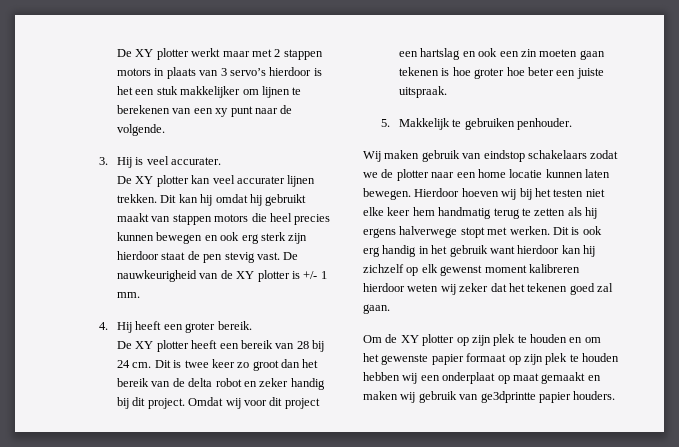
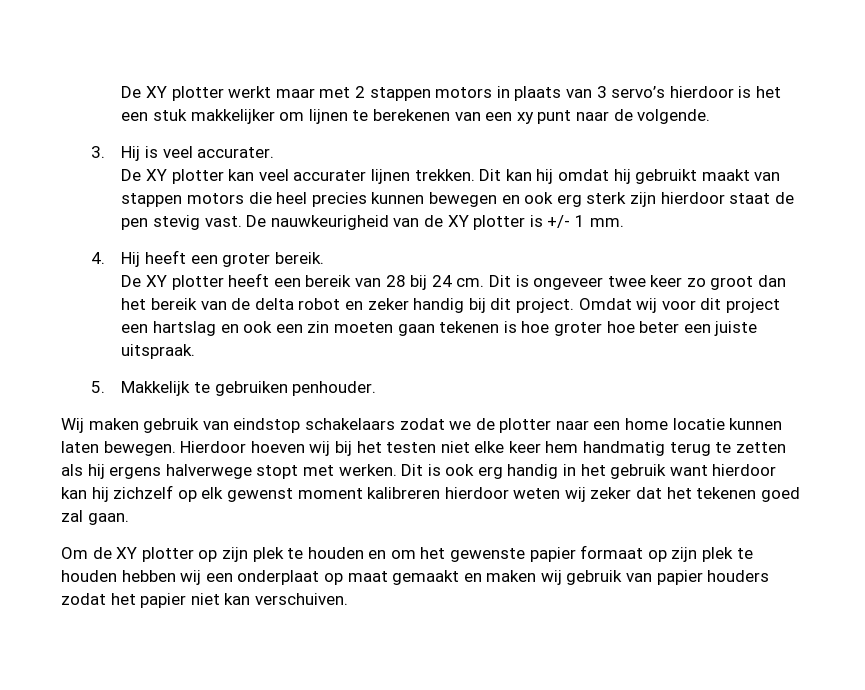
(182, 364) none -> [533,277,604,290] ongeveer
[480,391,616,403] ge3dprintte papier houders. -> [656,570,770,585] [61,593,348,608] papier houders zodat het papier niet kan verschuiven.

